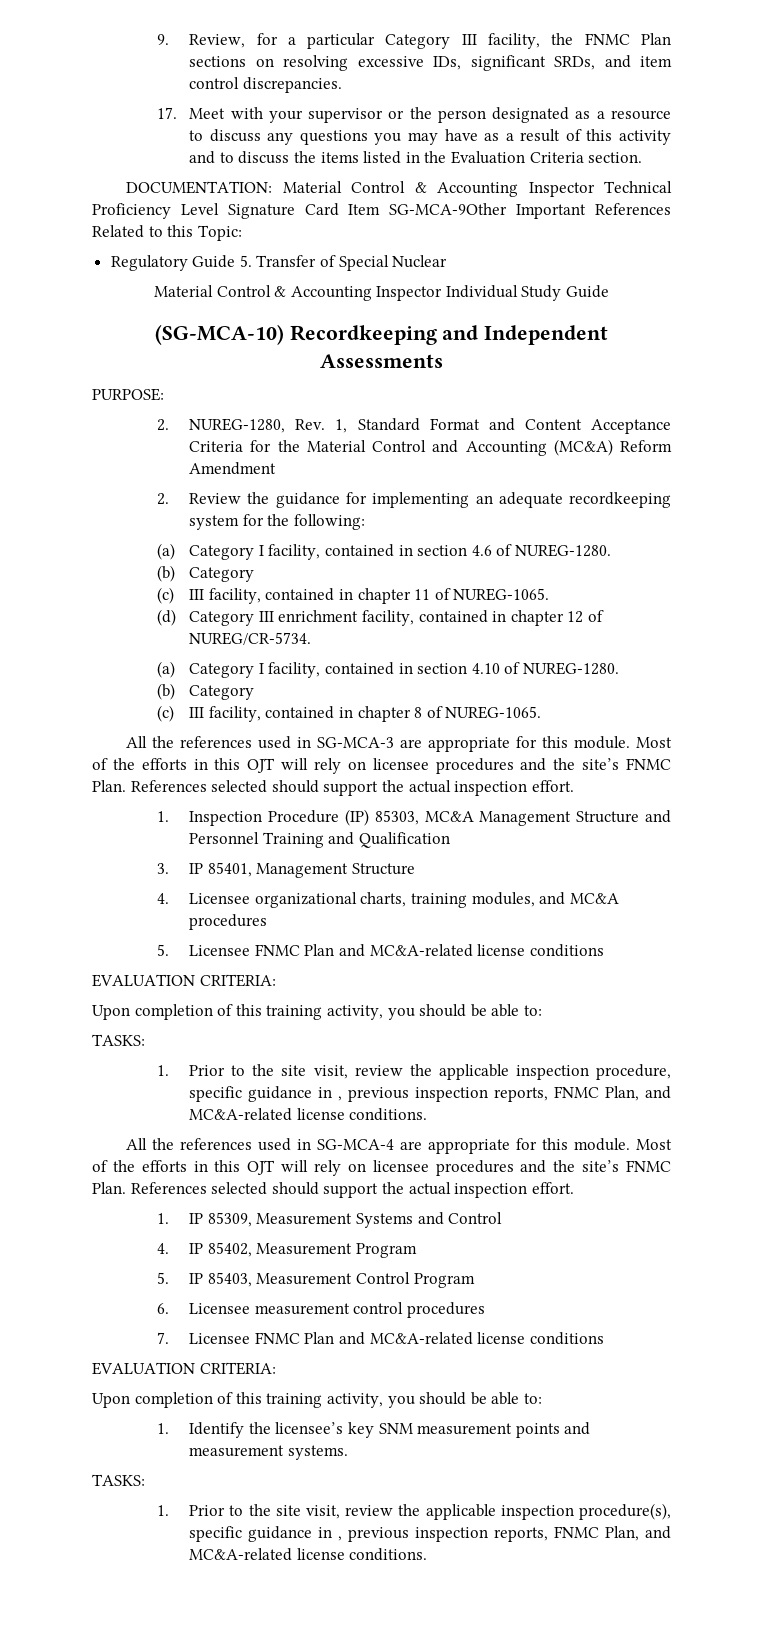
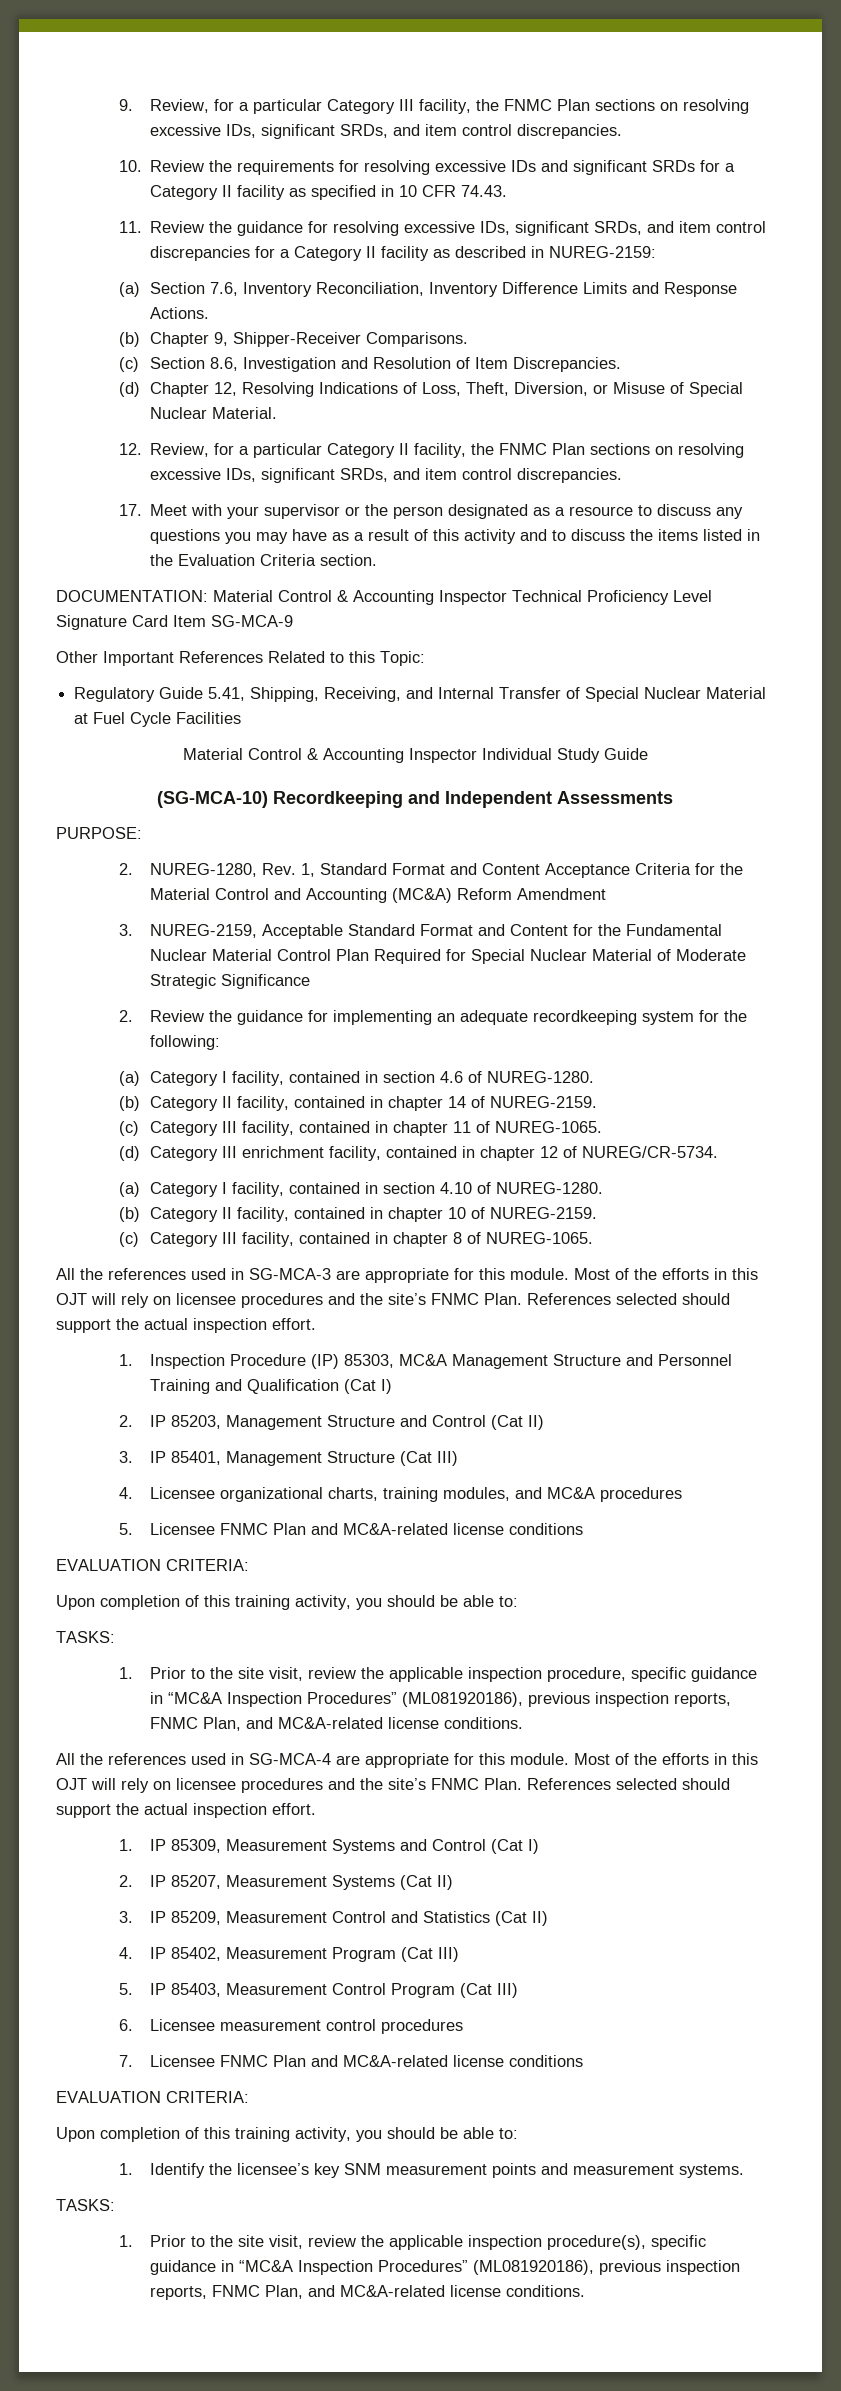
(342, 85) none -> [118,160,736,175] [150,185,508,200] [118,221,767,236] [150,246,657,261] [118,282,738,297] [150,307,210,319] [118,332,469,347] [118,357,622,372] [118,382,744,397] [150,407,278,419] [118,443,745,458] [150,468,623,483] // 10. Review the requirements for resolving excessive IDs and significant SRDs for a Category II facility as specified in 10 CFR 74.43. // 11. Review the guidance for resolving excessive IDs, significant SRDs, and item control discrepancies for a Category II facility as described in NUREG-2159: // (a) Section 7.6, Inventory Reconciliation, Inventory Difference Limits and Response Actions. // (b) Chapter 9, Shipper-Receiver Comparisons. // (c) Section 8.6, Investigation and Resolution of Item Discrepancies. // (d) Chapter 12, Resolving Indications of Loss, Theft, Diversion, or Misuse of Special Nuclear Material. // 12. Review, for a particular Category II facility, the FNMC Plan sections on resolving excessive IDs, significant SRDs, and item control discrepancies.
[389,203,508,215] SG-MCA-9Other -> [211,615,293,627] [56,651,98,663] SG-MCA-9 // Other
[239,255,252,267] 5. -> [208,687,495,702] 5.41, Shipping, Receiving, and Internal
(448, 261) none -> [706,687,767,699] [74,712,242,727] Material at Fuel Cycle Facilities
(277, 468) none -> [118,924,723,939] [150,949,747,964] [150,974,311,989] // 3. NUREG-2159, Acceptable Standard Format and Content for the Fundamental Nuclear Material Control Plan Required for Special Nuclear Material of Moderate Strategic Significance
[156,587,174,604] // (c) -> [222,1096,598,1111] [118,1121,219,1136] II facility, contained in chapter 14 of NUREG-2159. // (c) Category
[156,705,174,722] // (c) -> [222,1207,598,1222] [118,1232,219,1247] II facility, contained in chapter 10 of NUREG-2159. // (c) Category
(451, 840) none -> [344,1379,393,1394] [118,1415,545,1430] (Cat I) // 2. IP 85203, Management Structure and Control (Cat II)
(416, 869) none -> [400,1451,459,1466] (Cat III)
[338,1096,343,1101] , -> [168,1692,524,1707] “MC&A Inspection Procedures” (ML081920186),
(503, 1218) none -> [491,1839,540,1854] [118,1875,454,1890] [118,1911,549,1926] (Cat I) // 2. IP 85207, Measurement Systems (Cat II) // 3. IP 85209, Measurement Control and Statistics (Cat II)
(418, 1250) none -> [401,1947,460,1962] (Cat III)
(475, 1280) none -> [460,1983,519,1998] (Cat III)
[338,1536,343,1541] , -> [239,2260,595,2275] “MC&A Inspection Procedures” (ML081920186),

